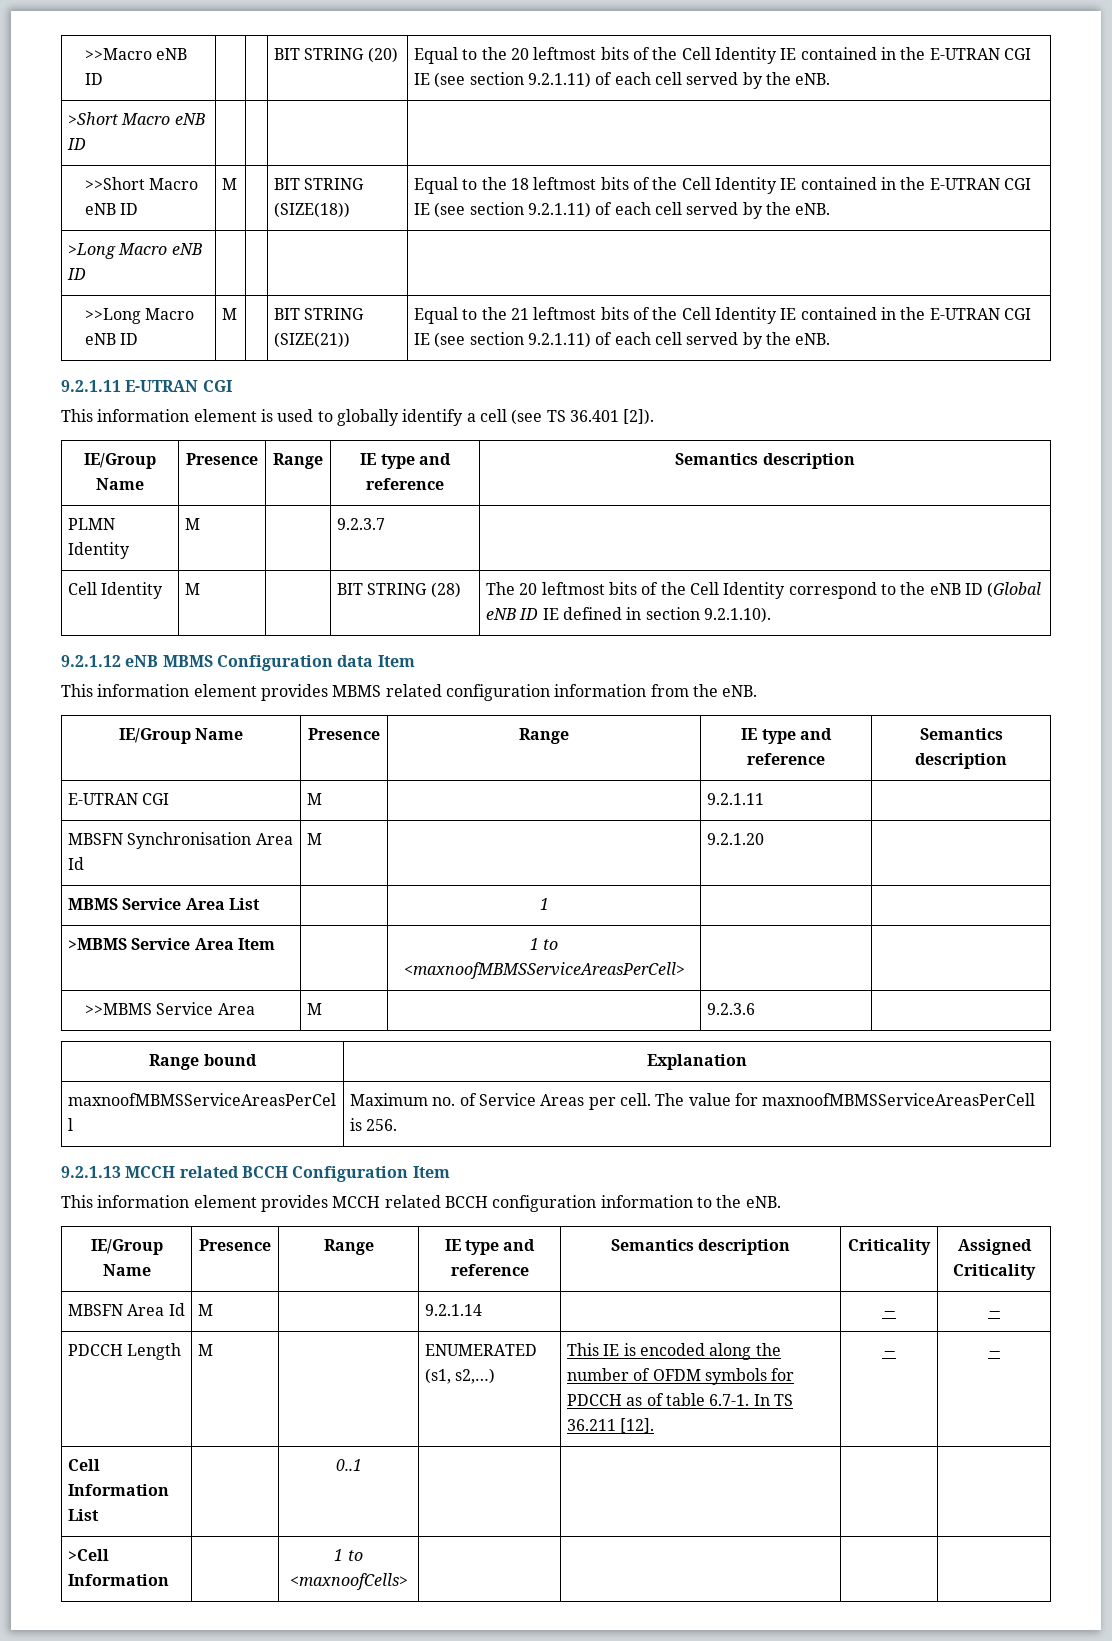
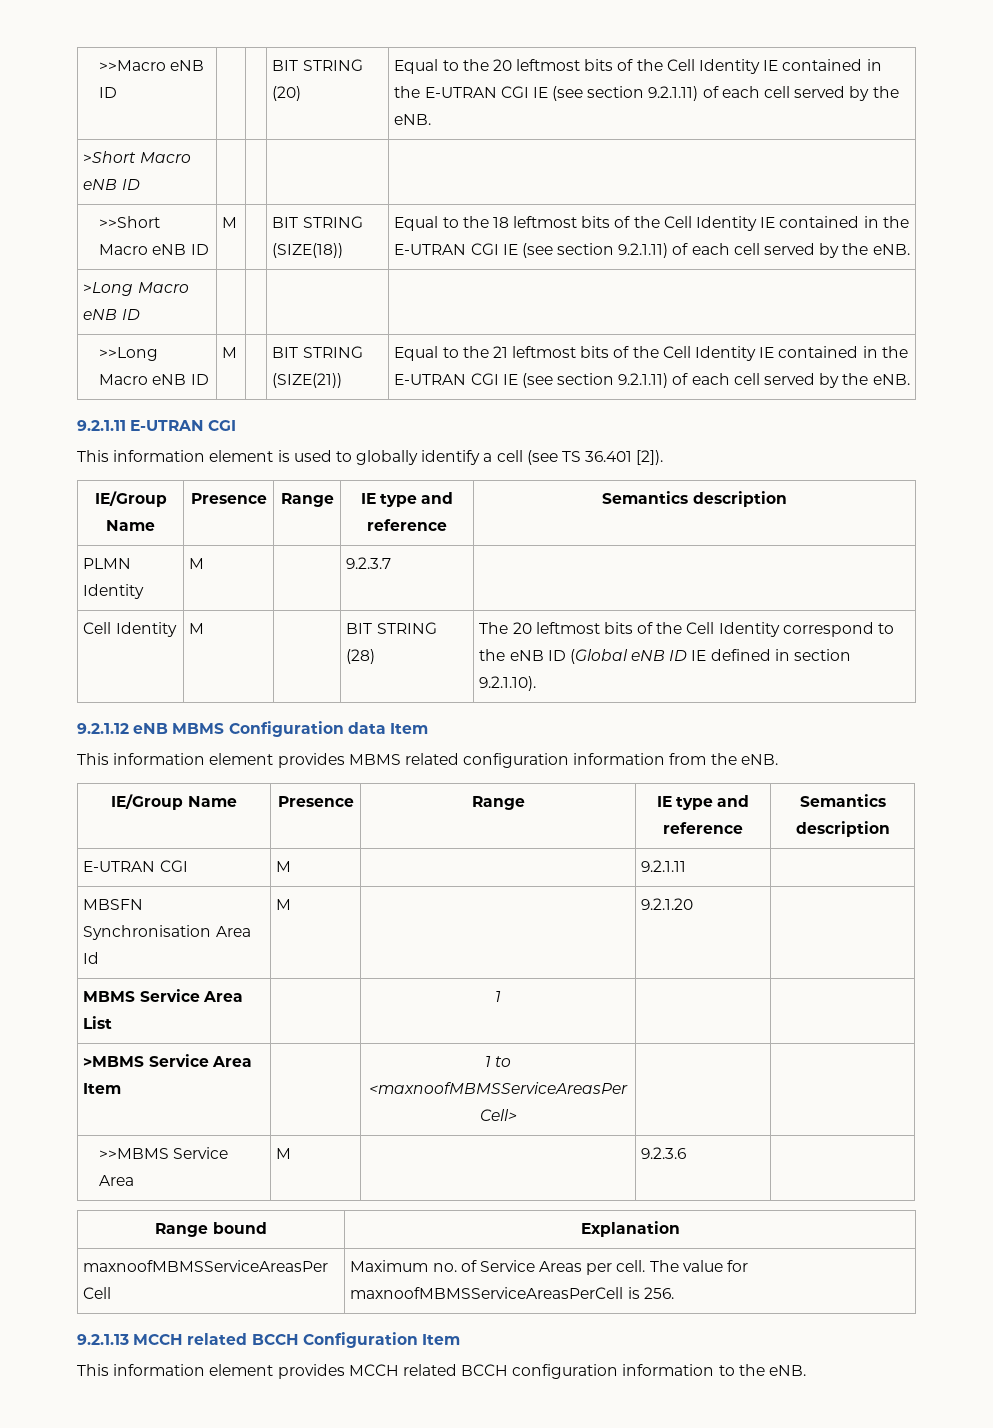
[90,1239,163,1255] [102,1264,151,1276] [199,1239,271,1251] [323,1239,374,1255] [444,1239,536,1255] [450,1264,529,1276] [610,1239,791,1255] [848,1239,931,1255] [957,1239,1032,1255] [953,1264,1036,1280] [68,1303,185,1316] [198,1304,214,1316] [425,1304,483,1316] [882,1311,896,1316] [987,1311,1001,1316] [68,1343,182,1360] [198,1344,214,1356] [425,1344,538,1356] [425,1368,496,1384] [567,1343,781,1360] [567,1368,795,1385] [567,1393,793,1406] [567,1418,655,1433] [882,1351,896,1356] [987,1351,1001,1356] [68,1459,101,1471] [68,1484,170,1496] [68,1509,100,1521] [335,1459,362,1471] [68,1549,110,1561] [68,1574,170,1586] [334,1549,363,1561] [289,1573,408,1590] // IE/Group Name | Presence | Range | IE type and reference | Semantics description | Criticality | Assigned Criticality // MBSFN Area Id | M | | 9.2.1.14 | | − | − // PDCCH Length | M | | ENUMERATED (s1, s2,…) | This IE is encoded along the number of OFDM symbols for PDCCH as of table 6.7-1. In TS 36.211 [12]. | − | − // Cell Information List | | 0..1 | | | | // >Cell Information | | 1 to <maxnoofCells> | | | | -> (807, 1370) none

